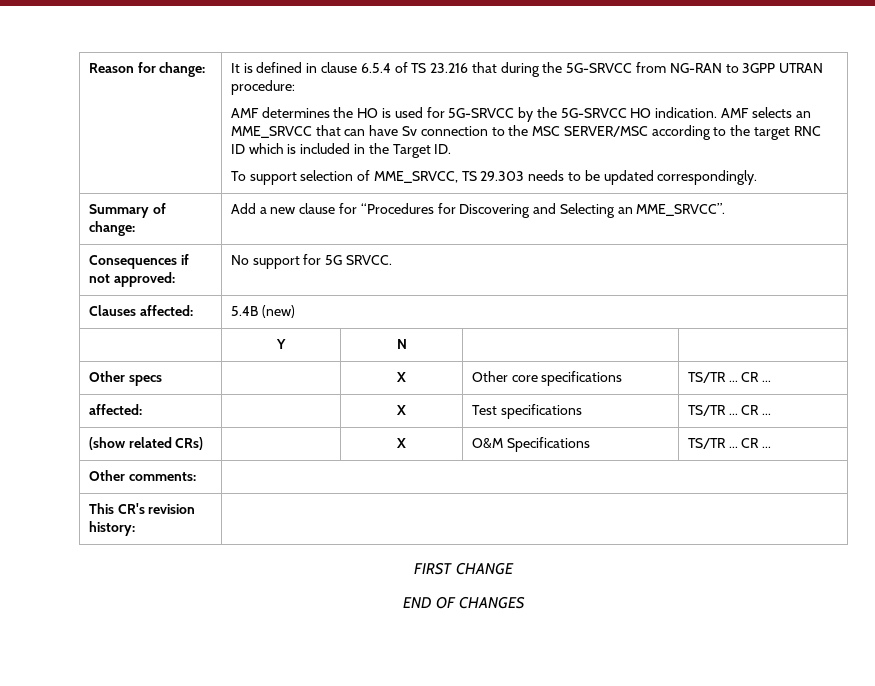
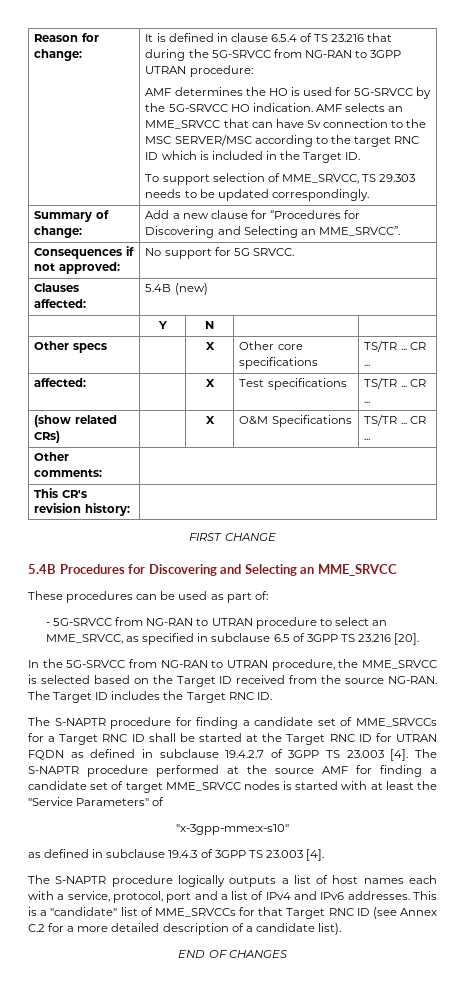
(514, 568) none -> [28,564,397,576] [28,591,268,603] [45,617,387,629] [45,633,420,645] [28,659,437,671] [28,675,438,687] [28,691,272,703] [28,717,437,729] [28,733,438,745] [28,749,437,761] [28,765,437,777] [28,781,438,793] [28,797,165,806] [176,824,289,835] [28,849,324,861] [28,875,438,887] [28,891,438,903] [28,907,438,919] [28,923,341,935] // 5.4B Procedures for Discovering and Selecting an MME_SRVCC // These procedures can be used as part of: // - 5G-SRVCC from NG-RAN to UTRAN procedure to select an MME_SRVCC, as specified in subclause 6.5 of 3GPP TS 23.216 [20]. // In the 5G-SRVCC from NG-RAN to UTRAN procedure, the MME_SRVCC is selected based on the Target ID received from the source NG-RAN. The Target ID includes the Target RNC ID. // The S-NAPTR procedure for finding a candidate set of MME_SRVCCs for a Target RNC ID shall be started at the Target RNC ID for UTRAN FQDN as defined in subclause 19.4.2.7 of 3GPP TS 23.003 [4]. The S-NAPTR procedure performed at the source AMF for finding a candidate set of target MME_SRVCC nodes is started with at least the "Service Parameters" of // "x-3gpp-mme:x-s10" // as defined in subclause 19.4.3 of 3GPP TS 23.003 [4]. // The S-NAPTR procedure logically outputs a list of host names each with a service, protocol, port and a list of IPv4 and IPv6 addresses. This is a "candidate" list of MME_SRVCCs for that Target RNC ID (see Annex C.2 for a more detailed description of a candidate list).

